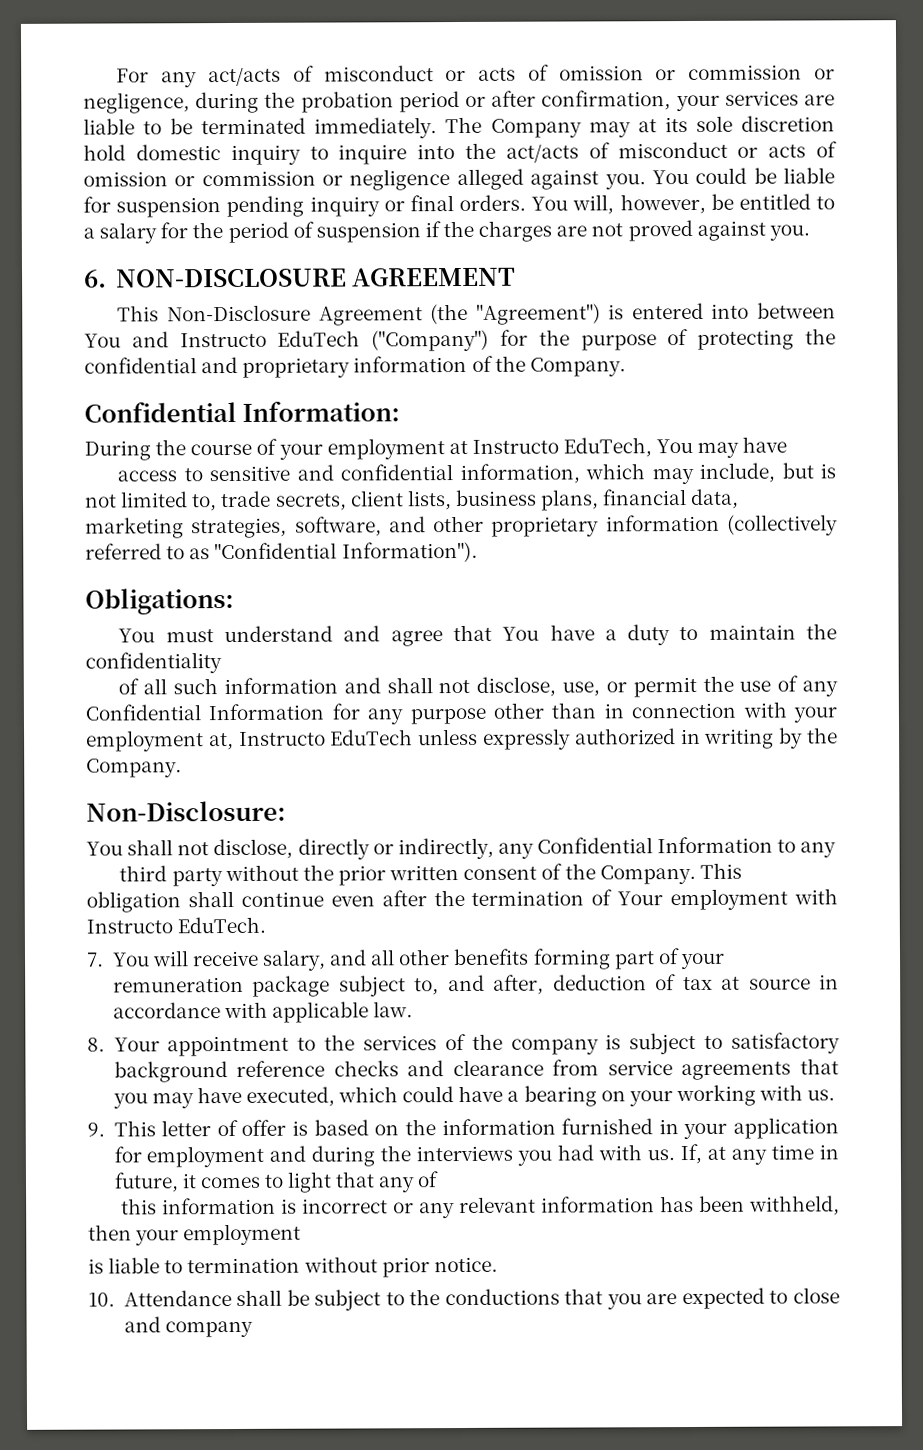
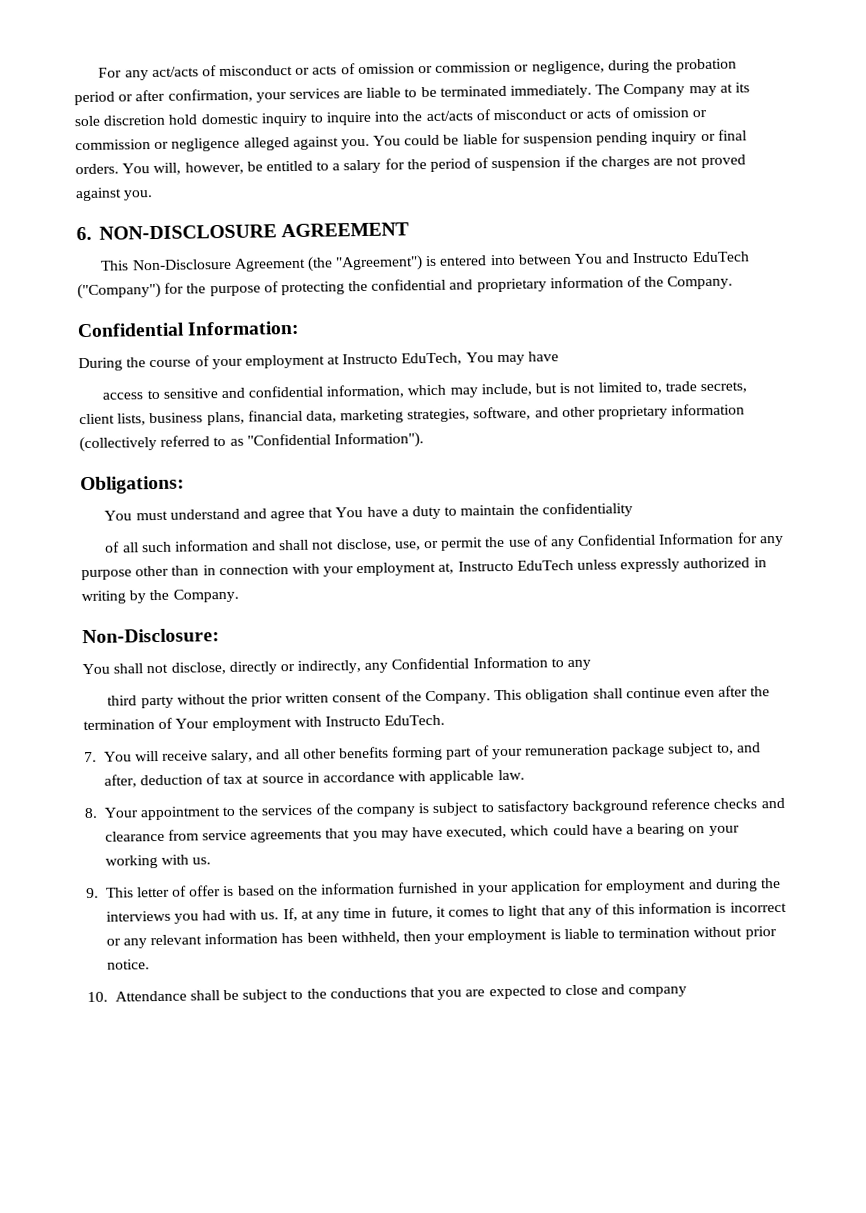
(440, 1179) // -> (610, 909) none
(302, 1234) // -> (548, 936) none

